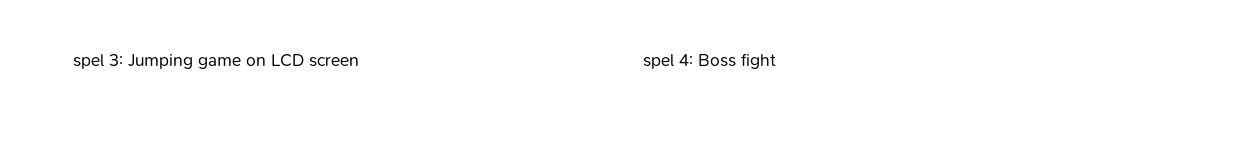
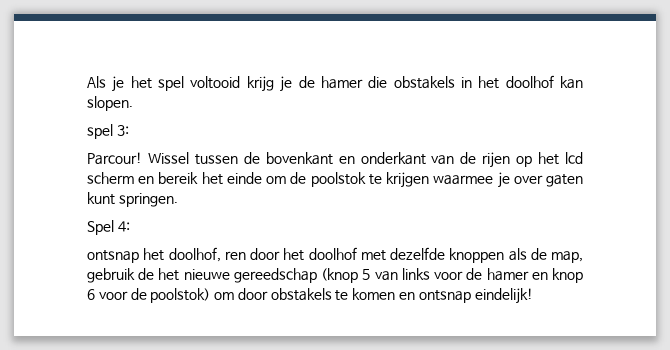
[73,54,359,69] [643,53,776,69] spel 3: Jumping game on LCD screen // spel 4: Boss fight -> [87,75,583,92] [87,96,133,111] [87,124,129,139] [87,152,583,168] [87,172,583,188] [87,192,178,207] [87,220,130,235] [87,247,583,263] [87,268,583,283] [87,288,533,304] Als je het spel voltooid krijg je de hamer die obstakels in het doolhof kan slopen. // spel 3: // Parcour! Wissel tussen de bovenkant en onderkant van de rijen op het lcd scherm en bereik het einde om de poolstok te krijgen waarmee je over gaten kunt springen. // Spel 4: // ontsnap het doolhof, ren door het doolhof met dezelfde knoppen als de map, gebruik de het nieuwe gereedschap (knop 5 van links voor de hamer en knop 6 voor de poolstok) om door obstakels te komen en ontsnap eindelijk!

